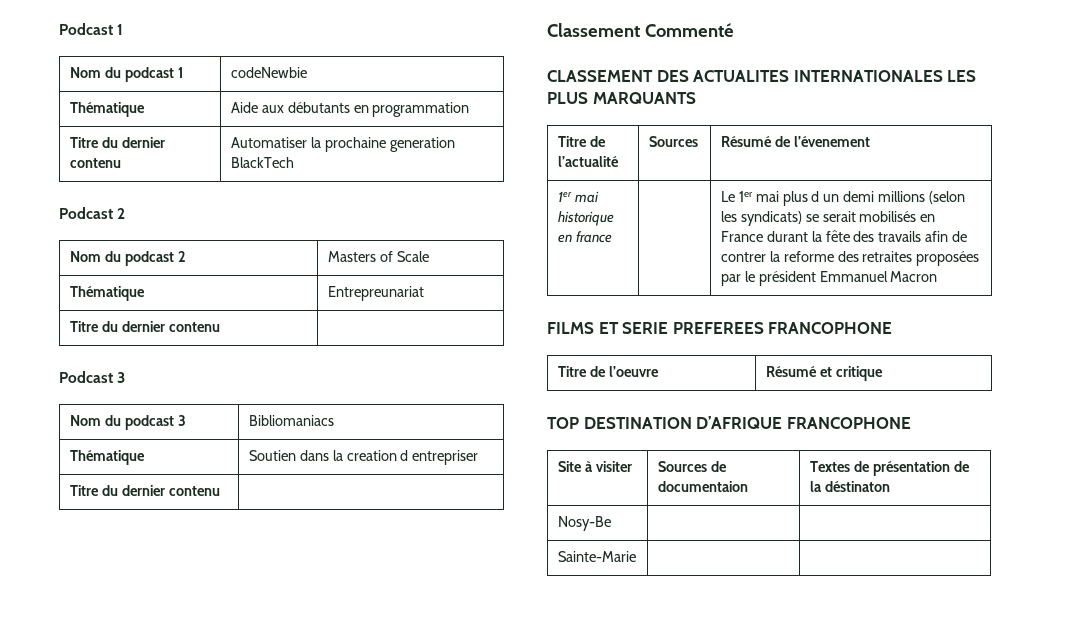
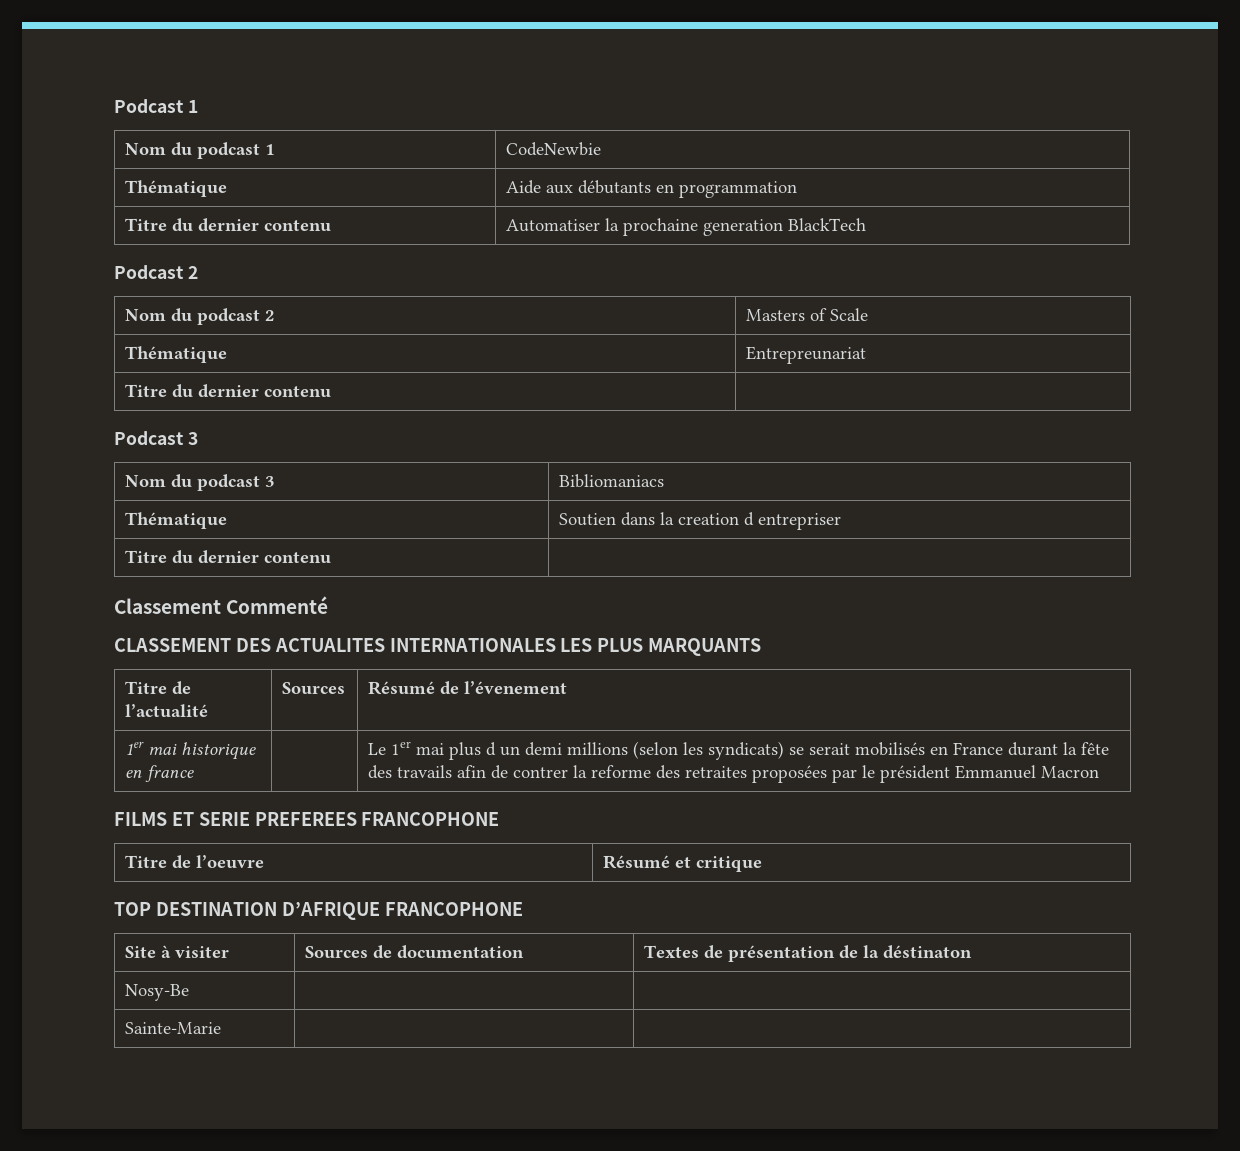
[230,67,307,78] codeNewbie -> [505,142,601,156] CodeNewbie
[657,481,748,492] documentaion -> [396,945,524,959] documentation

